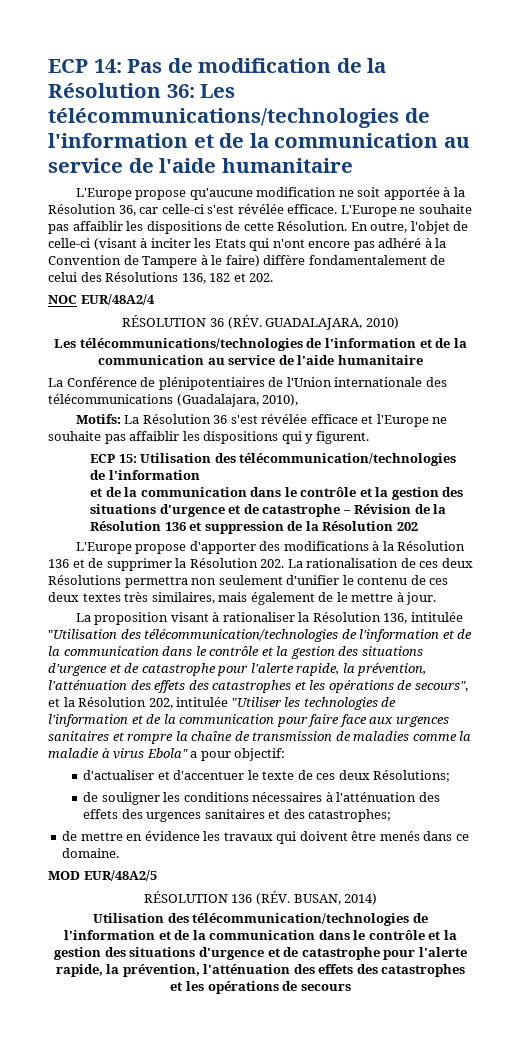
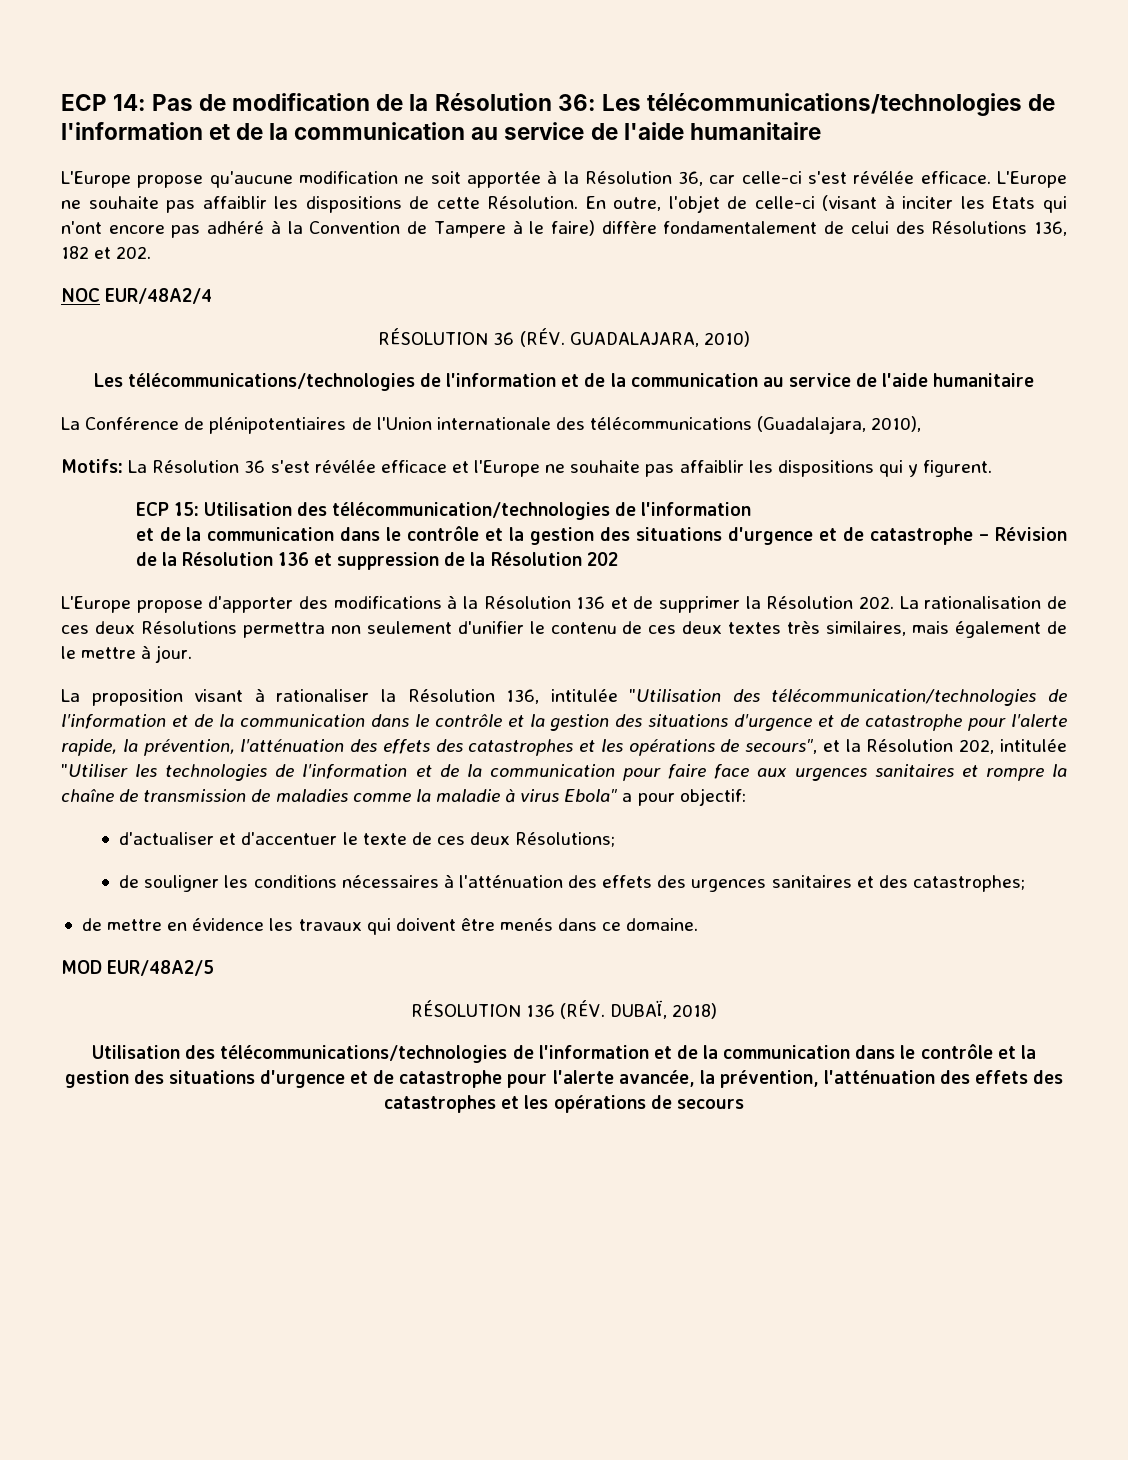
[293,893,378,905] [93,913,410,926] BUSAN, 2014) // Utilisation des télécommunication/technologies -> [610,1000,718,1019] [92,1045,508,1063] DUBAÏ, 2018) // Utilisation des télécommunications/technologies
[55,964,103,977] rapide, -> [618,1070,695,1087] avancée,

